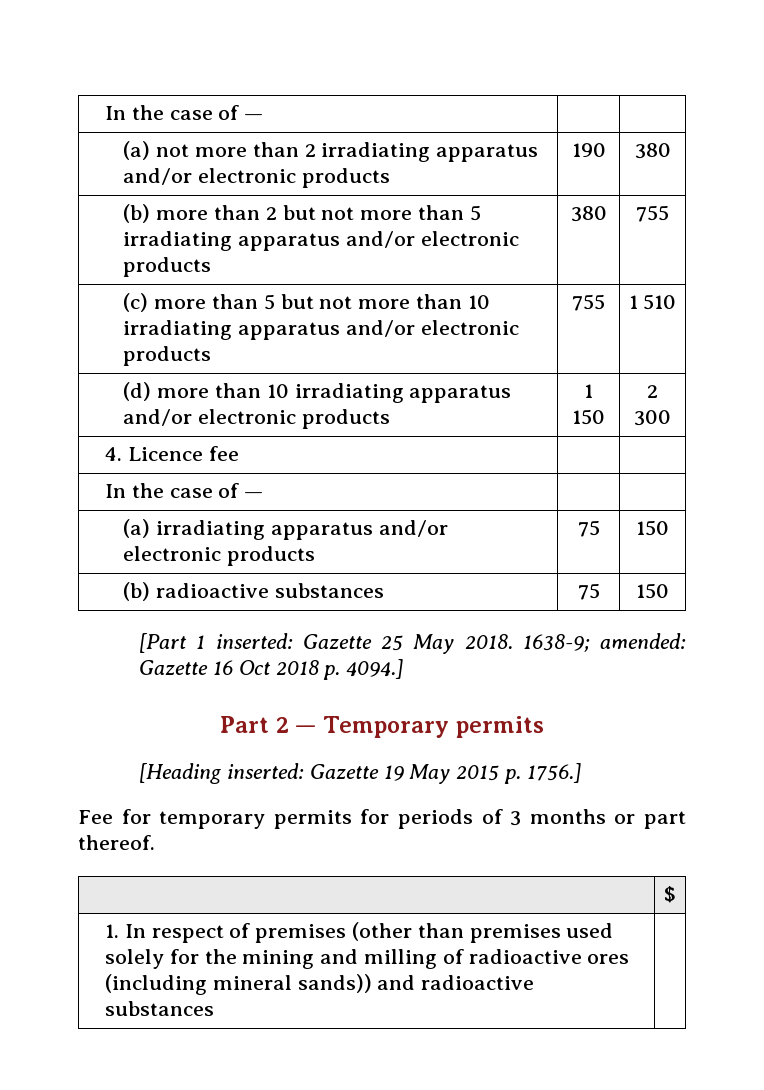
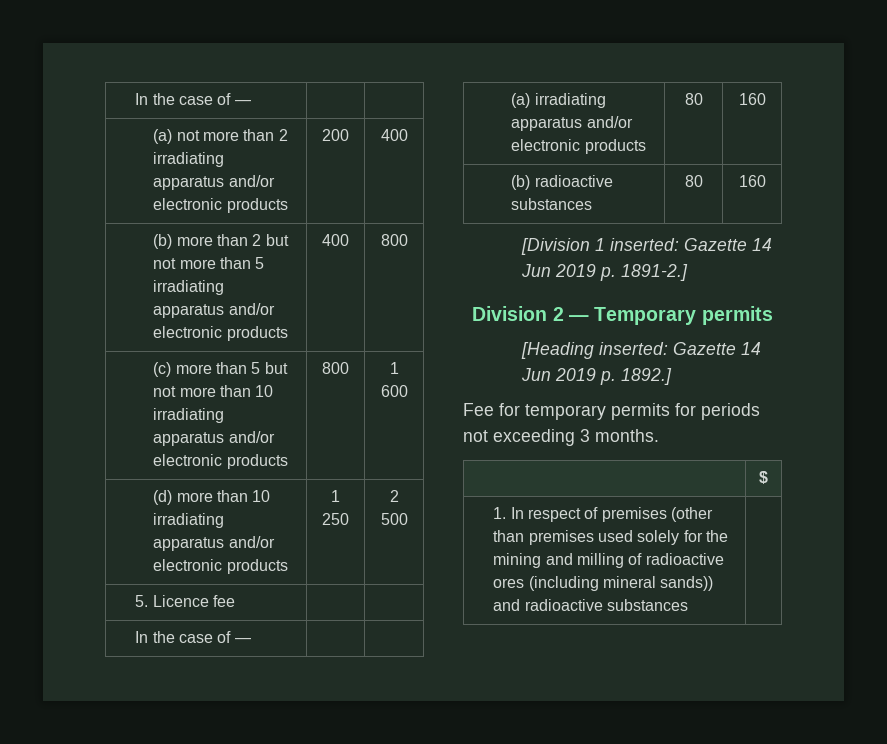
[571,143,606,157] [634,143,671,159] 190 | 380 -> [322,129,349,141] [380,129,408,141] 200 | 400
[570,206,607,222] [636,205,669,222] 380 | 755 -> [322,234,349,246] [380,234,408,246] 400 | 800
[572,294,605,311] [628,294,677,310] 755 | 1 510 -> [322,362,349,374] [389,362,399,374] [380,385,408,397] 800 | 1 600
[572,409,605,425] [647,385,658,398] [634,410,671,426] [105,447,123,461] 150 | 2 300 // 4. -> [322,513,349,525] [389,490,399,502] [380,513,408,525] [135,595,149,607] 250 | 2 500 // 5.
[577,520,600,537] [636,520,669,536] 75 | 150 -> [684,93,703,105] [738,93,766,105] 80 | 160
[577,583,600,600] [636,583,669,599] [139,633,686,654] [139,659,404,680] [220,716,270,733] 75 | 150 // [Part 1 inserted: Gazette 25 May 2018. 1638-9; amended: Gazette 16 Oct 2018 p. 4094.] // Part -> [684,175,703,187] [738,175,766,187] [521,238,773,255] [521,264,689,281] [472,306,548,321] 80 | 160 // [Division 1 inserted: Gazette 14 Jun 2019 p. 1891-2.] // Division
[383,763,581,784] 19 May 2015 p. 1756.] -> [741,342,762,355] [521,368,673,385] 14 Jun 2019 p. 1892.]
[481,809,686,829] [78,835,155,850] of 3 months or part thereof. -> [463,429,659,446] not exceeding 3 months.

